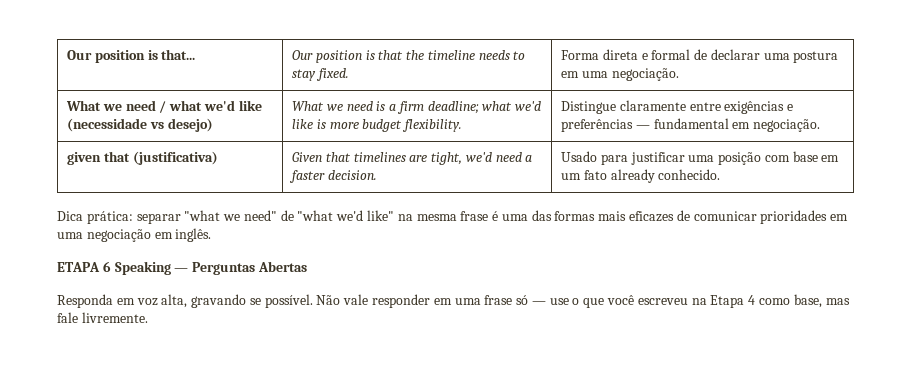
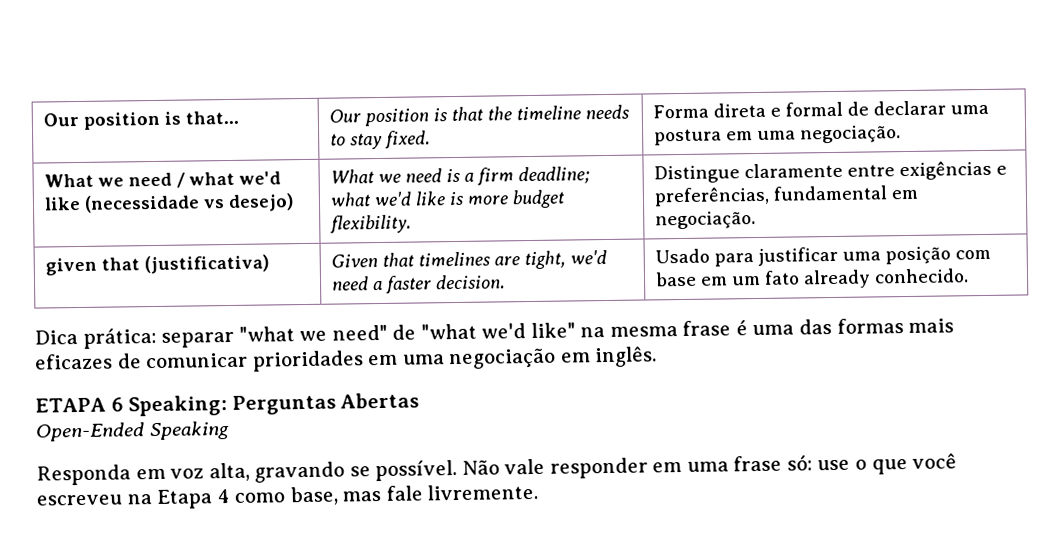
[561,119,650,132] preferências — -> [653,186,770,207] preferências,
[114,261,189,275] Speaking — -> [128,395,228,417] Speaking:
(307, 266) none -> [35,421,230,442] // Open-Ended Speaking
[516,295,546,305] só — -> [786,454,813,471] só:

